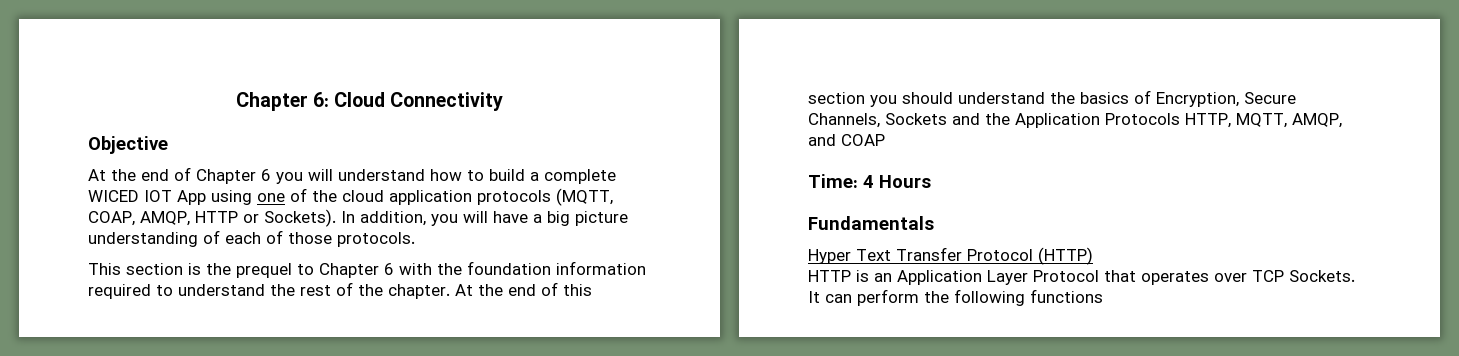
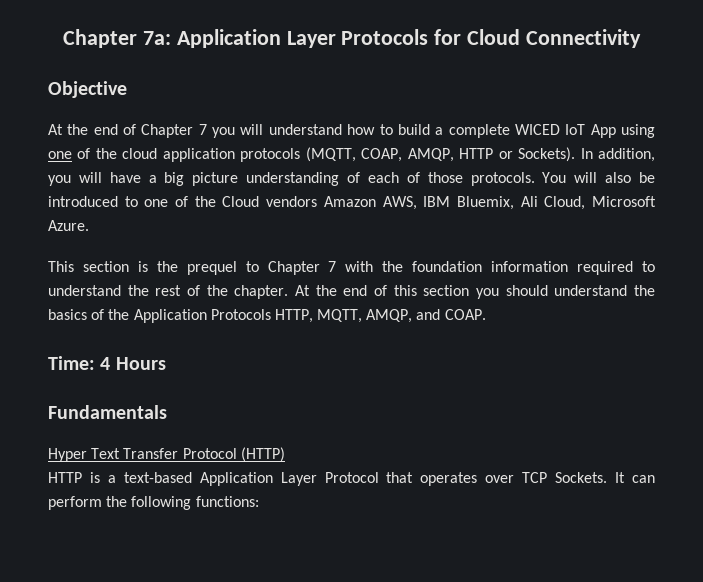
[235,92,329,111] Chapter 6: -> [62,29,462,48] Chapter 7a: Application Layer Protocols for
[261,169,271,181] 6 -> [198,124,207,135] 7
[144,190,172,202] IOT -> [565,124,586,135] IoT
(415, 239) none -> [542,172,656,183] [48,196,656,210] [48,220,89,231] You will also be introduced to one of the Cloud vendors Amazon AWS, IBM Bluemix, Ali Cloud, Microsoft Azure.
[384,263,394,275] 6 -> [328,261,337,272] 7
[1156,92,1296,107] [808,113,980,128] Encryption, Secure Channels, Sockets and -> (105, 314) none
[841,134,885,146] COAP -> [444,309,486,320] COAP.
[874,273,892,282] an -> [107,472,192,483] a text-based
[1030,289,1103,303] functions -> [195,496,259,507] functions:

